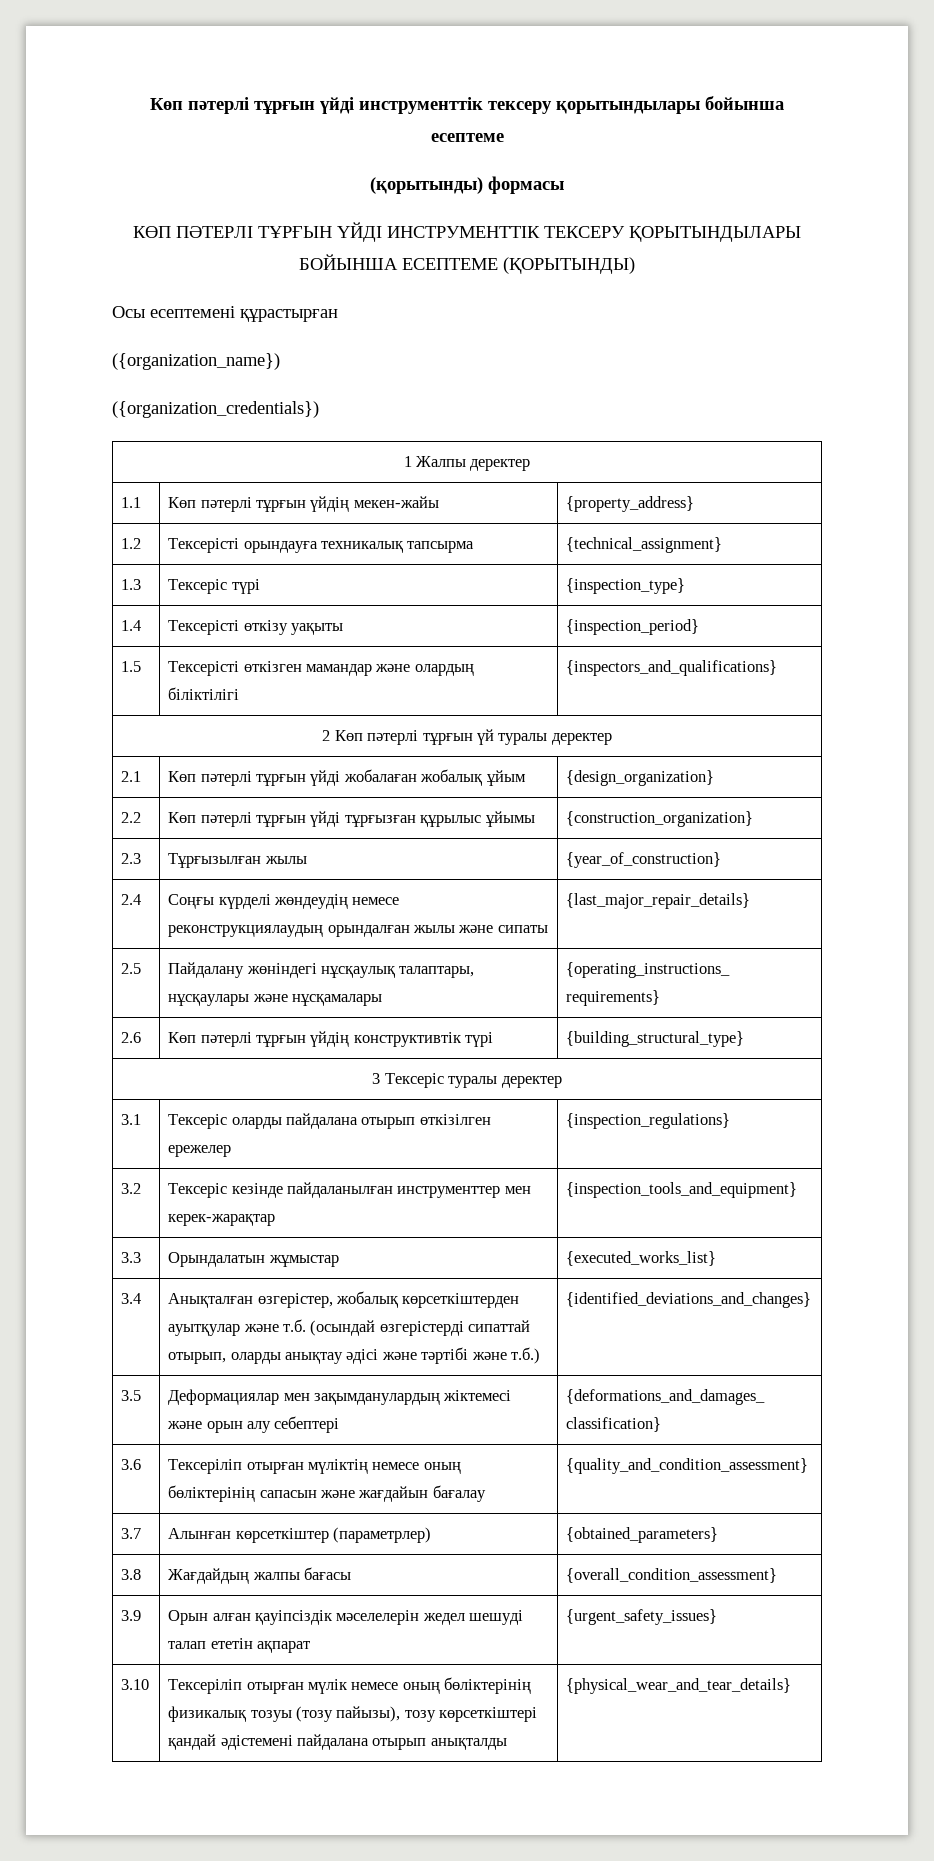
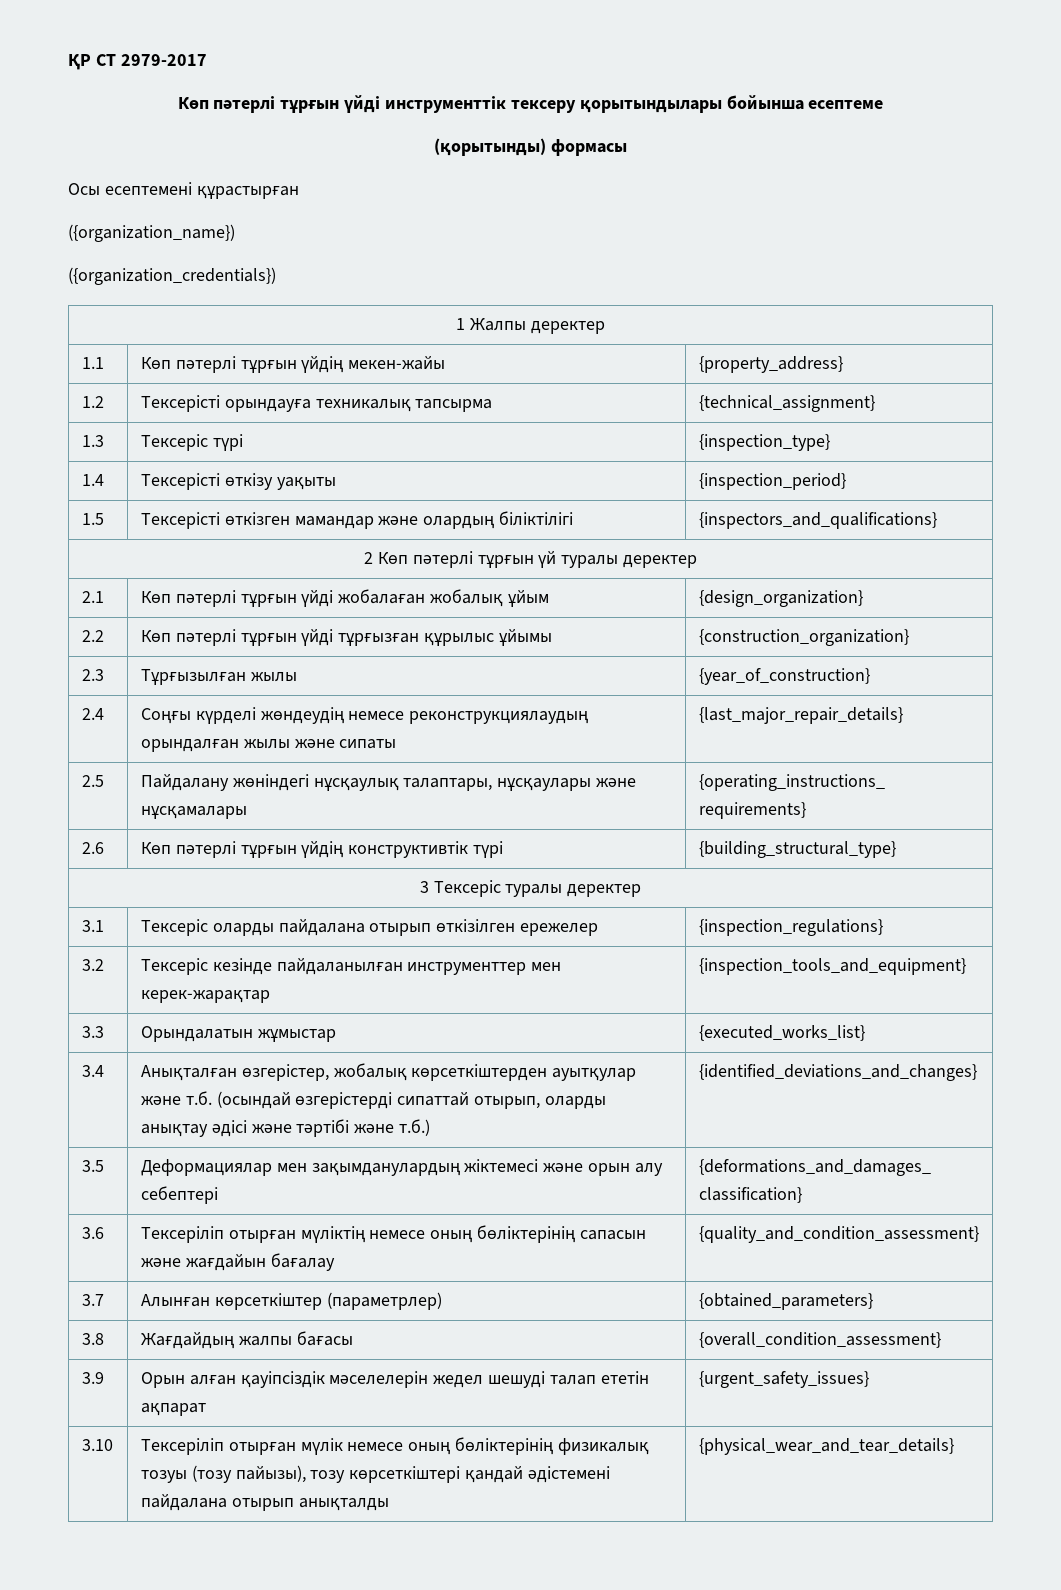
(150, 104) none -> [68,54,207,70] ҚР СТ 2979-2017 //
[133,222,801,242] [299,254,635,274] // КӨП ПӘТЕРЛІ ТҰРҒЫН ҮЙДІ ИНСТРУМЕНТТІК ТЕКСЕРУ ҚОРЫТЫНДЫЛАРЫ БОЙЫНША ЕСЕПТЕМЕ (ҚОРЫТЫНДЫ) -> (627, 147) none

